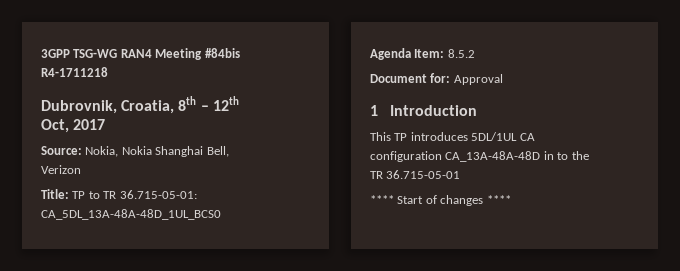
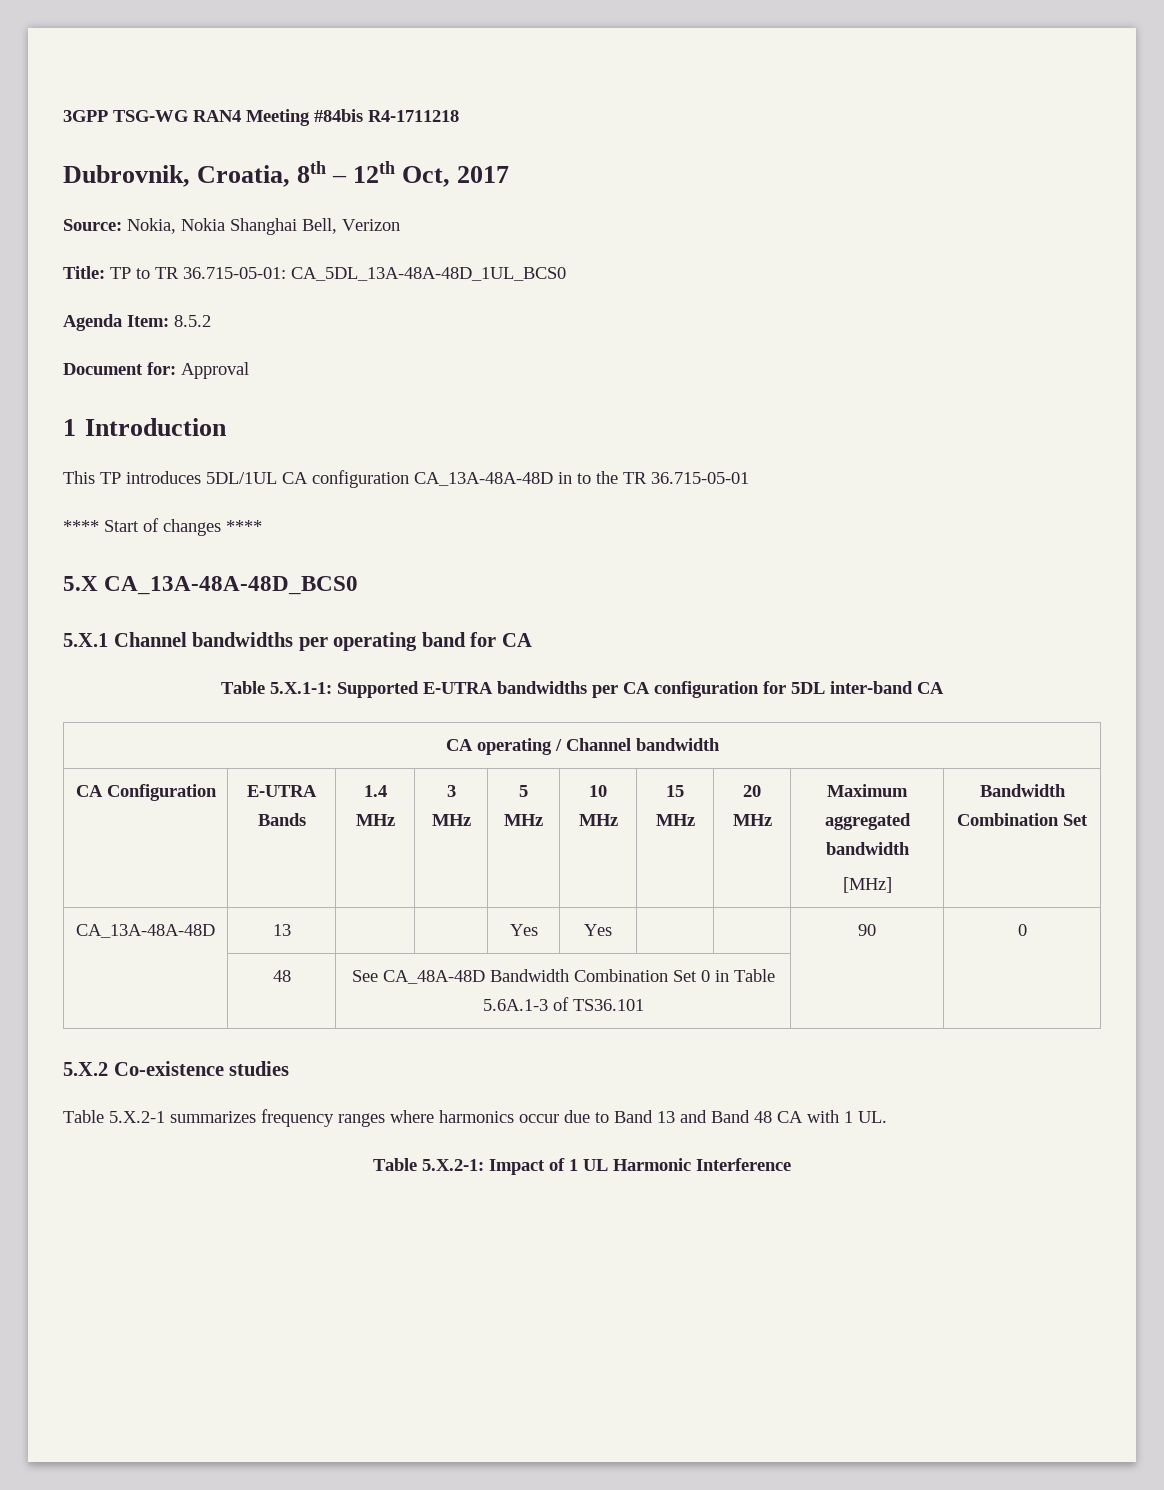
(511, 199) none -> [63,576,359,595] [63,632,532,651] [221,681,944,698] [445,738,720,755] [75,784,217,801] [247,785,317,797] [257,813,306,826] [363,785,387,797] [355,814,395,826] [446,785,456,797] [431,814,471,826] [519,785,528,797] [504,814,543,826] [589,785,607,797] [578,814,618,826] [666,785,684,797] [655,814,695,826] [743,785,761,797] [732,814,772,826] [827,784,909,797] [824,813,911,830] [825,842,910,855] [842,877,892,893] [979,784,1066,797] [957,813,1088,826] [76,924,215,938] [272,924,291,936] [509,924,538,936] [584,924,612,936] [858,924,877,936] [1017,924,1027,936] [272,970,291,982] [351,969,775,984] [482,997,644,1011] [63,1061,290,1076] [63,1109,887,1127] [373,1158,791,1175] // 5.X CA_13A-48A-48D_BCS0 // 5.X.1 Channel bandwidths per operating band for CA // Table 5.X.1-1: Supported E-UTRA bandwidths per CA configuration for 5DL inter-band CA // CA operating / Channel bandwidth // CA Configuration | E-UTRA Bands | 1.4 MHz | 3 MHz | 5 MHz | 10 MHz | 15 MHz | 20 MHz | Maximum aggregated bandwidth // [MHz] | Bandwidth Combination Set // CA_13A-48A-48D | 13 | | | Yes | Yes | | | 90 | 0 // | 48 | See CA_48A-48D Bandwidth Combination Set 0 in Table 5.6A.1-3 of TS36.101 | | // 5.X.2 Co-existence studies // Table 5.X.2-1 summarizes frequency ranges where harmonics occur due to Band 13 and Band 48 CA with 1 UL. // Table 5.X.2-1: Impact of 1 UL Harmonic Interference

